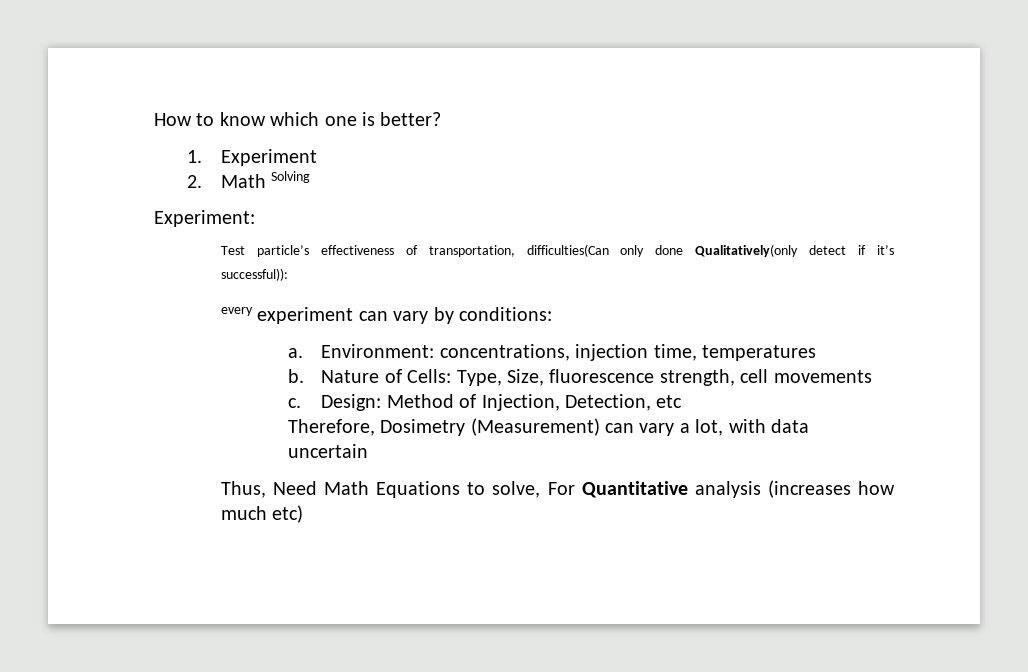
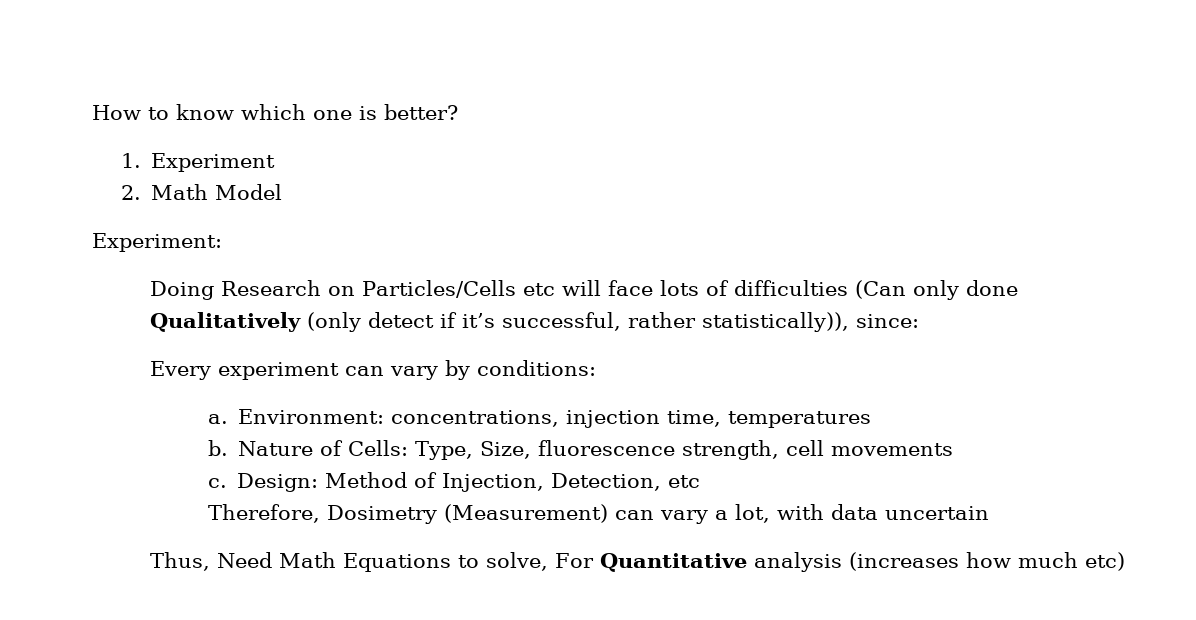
[271,171,311,183] Solving -> [215,184,283,200] Model
[220,244,894,257] [220,268,288,281] [220,307,253,316] Test particle’s effectiveness of transportation, difficulties(Can only done Qualitatively(only detect if it’s successful)): // every -> [149,280,1018,300] [149,312,919,332] [149,361,211,380] Doing Research on Particles/Cells etc will face lots of difficulties (Can only done Qualitatively (only detect if it’s successful, rather statistically)), since: // Every

